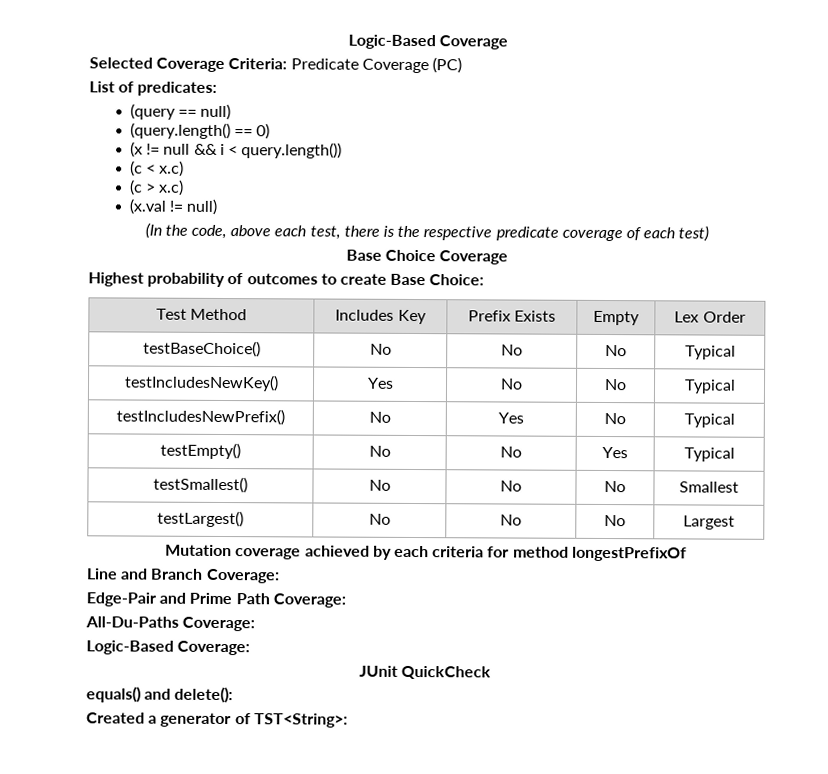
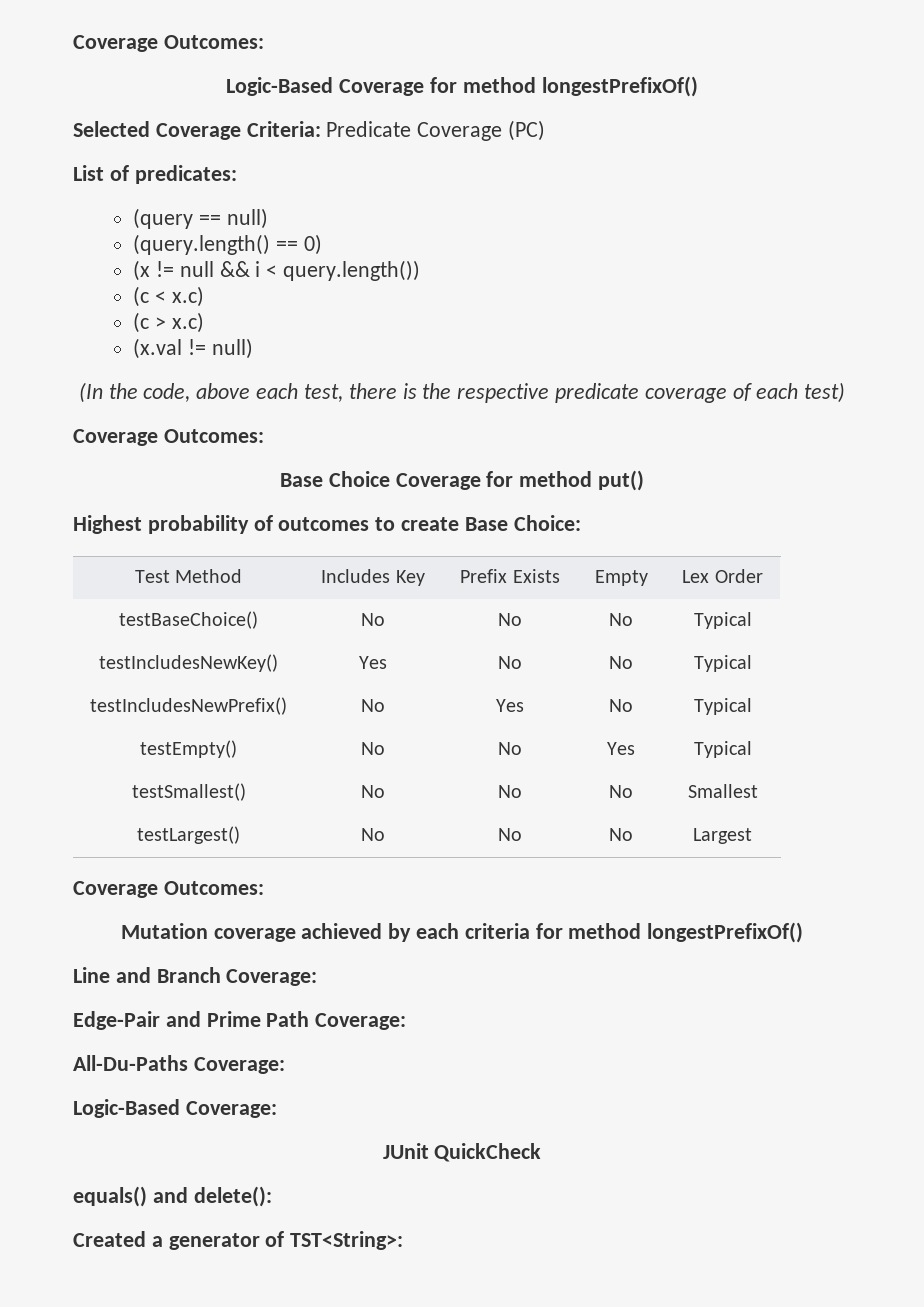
(347, 42) none -> [73,35,264,52] Coverage Outcomes: //
(509, 42) none -> [430,76,698,97] for method longestPrefixOf()
(710, 233) none -> [73,429,264,446] // Coverage Outcomes:
(509, 257) none -> [486,470,645,491] for method put()
(735, 522) none -> [73,881,264,898] // Coverage Outcomes:
[571,546,687,562] longestPrefixOf -> [647,922,804,943] longestPrefixOf()

